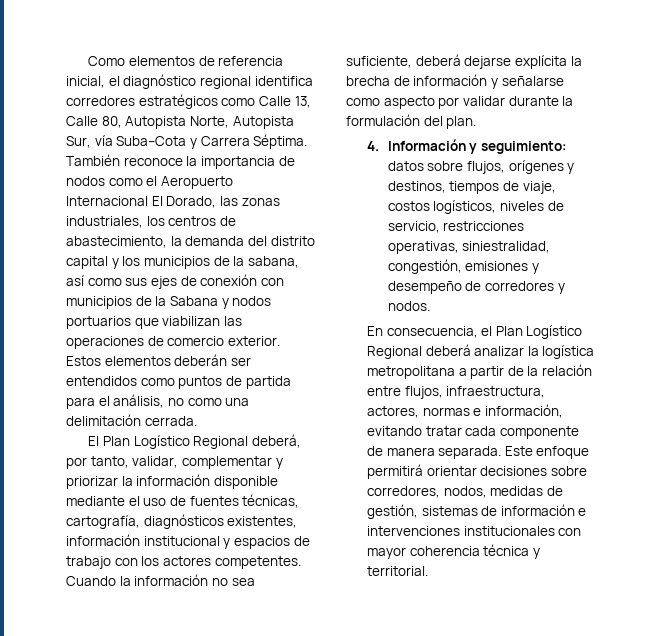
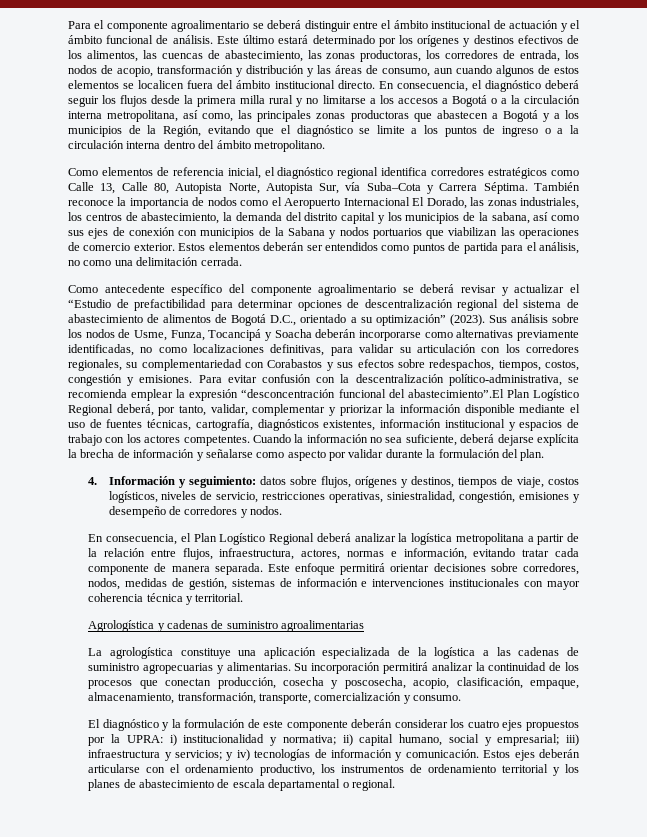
(88, 61) none -> [68,20,581,32] [68,35,579,47] [68,50,579,62] [68,65,579,77] [68,80,579,92] [68,95,580,107] [68,110,579,122] [68,125,579,137] [68,140,325,152] Para el componente agroalimentario se deberá distinguir entre el ámbito institucional de actuación y el ámbito funcional de análisis. Este último estará determinado por los orígenes y destinos efectivos de los alimentos, las cuencas de abastecimiento, las zonas productoras, los corredores de entrada, los nodos de acopio, transformación y distribución y las áreas de consumo, aun cuando algunos de estos elementos se localicen fuera del ámbito institucional directo. En consecuencia, el diagnóstico deberá seguir los flujos desde la primera milla rural y no limitarse a los accesos a Bogotá o a la circulación interna metropolitana, así como, las principales zonas productoras que abastecen a Bogotá y a los municipios de la Región, evitando que el diagnóstico se limite a los puntos de ingreso o a la circulación interna dentro del ámbito metropolitano. //
[88,436,100,446] El -> [68,284,580,296] [68,299,579,311] [68,314,580,326] [68,329,579,341] [68,344,579,356] [68,359,579,371] [68,374,579,386] [68,389,504,401] Como antecedente específico del componente agroalimentario se deberá revisar y actualizar el “Estudio de prefactibilidad para determinar opciones de descentralización regional del sistema de abastecimiento de alimentos de Bogotá D.C., orientado a su optimización” (2023). Sus análisis sobre los nodos de Usme, Funza, Tocancipá y Soacha deberán incorporarse como alternativas previamente identificadas, no como localizaciones definitivas, para validar su articulación con los corredores regionales, su complementariedad con Corabastos y sus efectos sobre redespachos, tiempos, costos, congestión y emisiones. Para evitar confusión con la descentralización político-administrativa, se recomienda emplear la expresión “desconcentración funcional del abastecimiento”.El
(428, 571) none -> [88,620,365,632] [88,647,579,659] [88,662,579,674] [88,677,579,689] [88,692,462,704] [88,719,579,731] [88,734,579,746] [88,749,580,761] [88,764,579,776] [88,779,395,791] // Agrologística y cadenas de suministro agroalimentarias // La agrologística constituye una aplicación especializada de la logística a las cadenas de suministro agropecuarias y alimentarias. Su incorporación permitirá analizar la continuidad de los procesos que conectan producción, cosecha y poscosecha, acopio, clasificación, empaque, almacenamiento, transformación, transporte, comercialización y consumo. // El diagnóstico y la formulación de este componente deberán considerar los cuatro ejes propuestos por la UPRA: i) institucionalidad y normativa; ii) capital humano, social y empresarial; iii) infraestructura y servicios; y iv) tecnologías de información y comunicación. Estos ejes deberán articularse con el ordenamiento productivo, los instrumentos de ordenamiento territorial y los planes de abastecimiento de escala departamental o regional.

